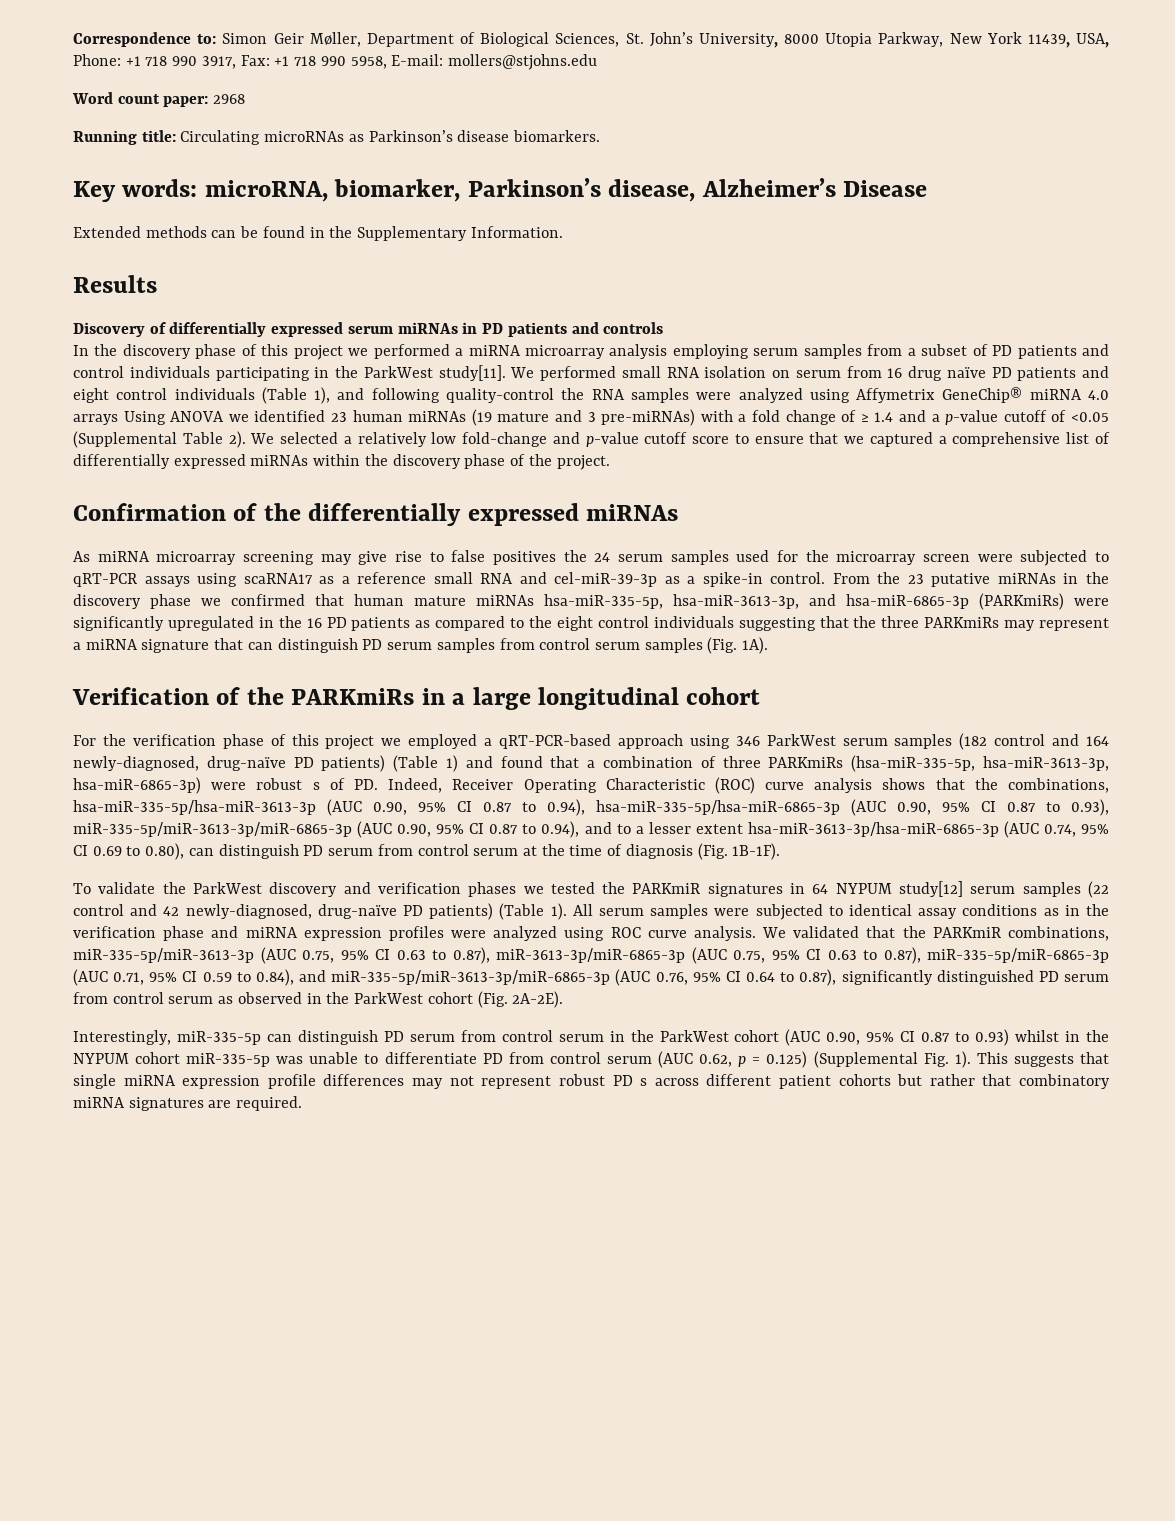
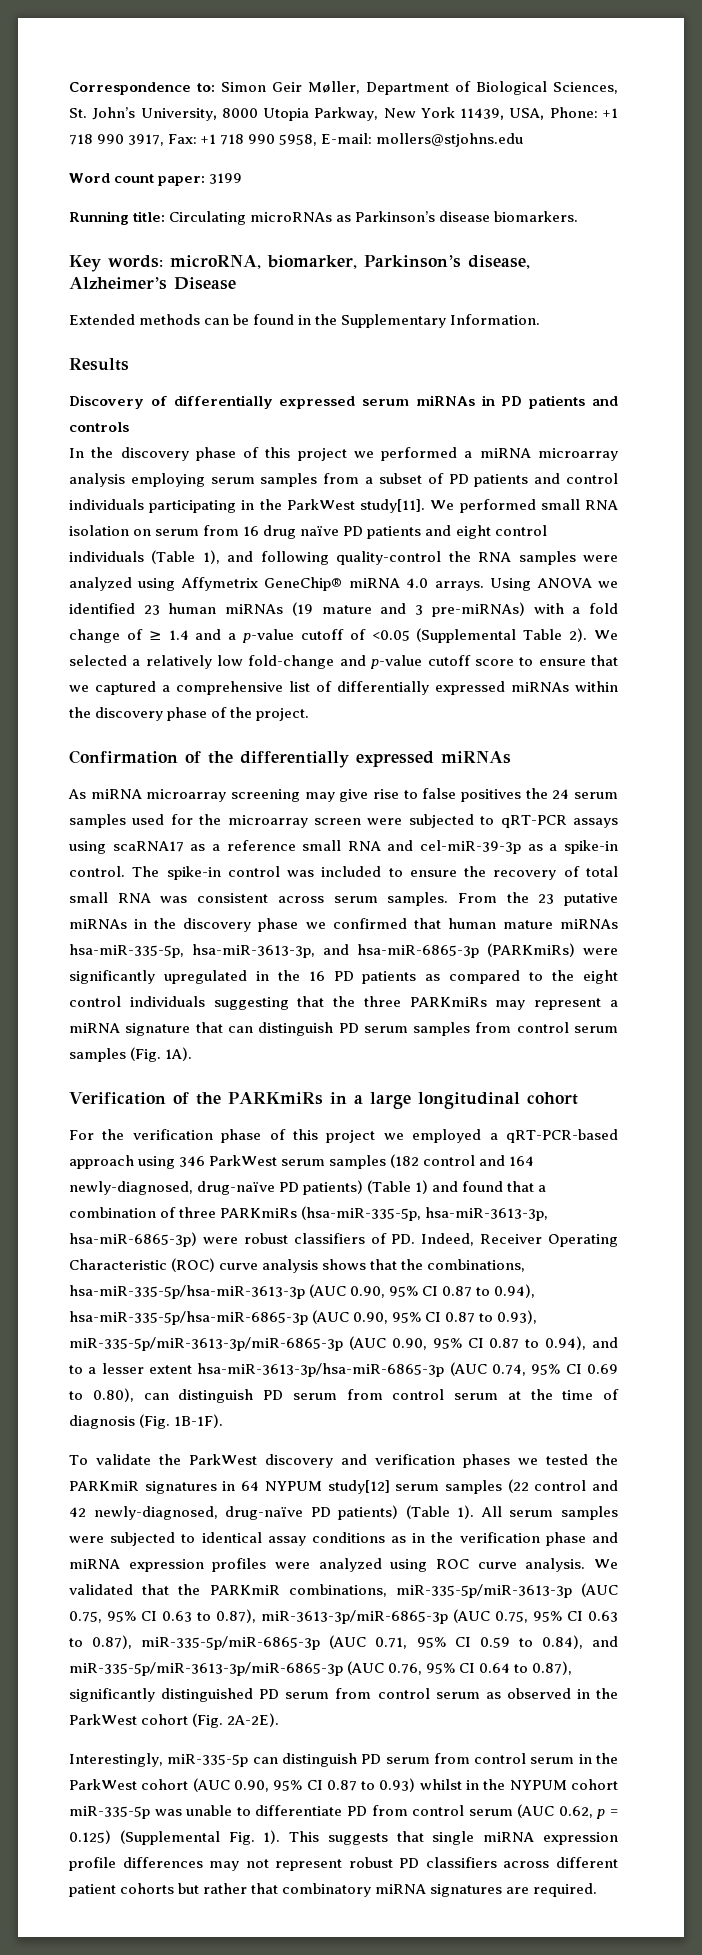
[213,94,246,104] 2968 -> [209,173,243,184] 3199
[73,414,118,425] arrays -> [434,581,484,591] arrays.
(826, 578) none -> [132,866,618,880] [69,892,449,906] The spike-in control was included to ensure the recovery of total small RNA was consistent across serum samples.
[312,782,320,790] s -> [293,1233,365,1244] classifiers
[640,1078,648,1086] s -> [425,1857,497,1868] classifiers

